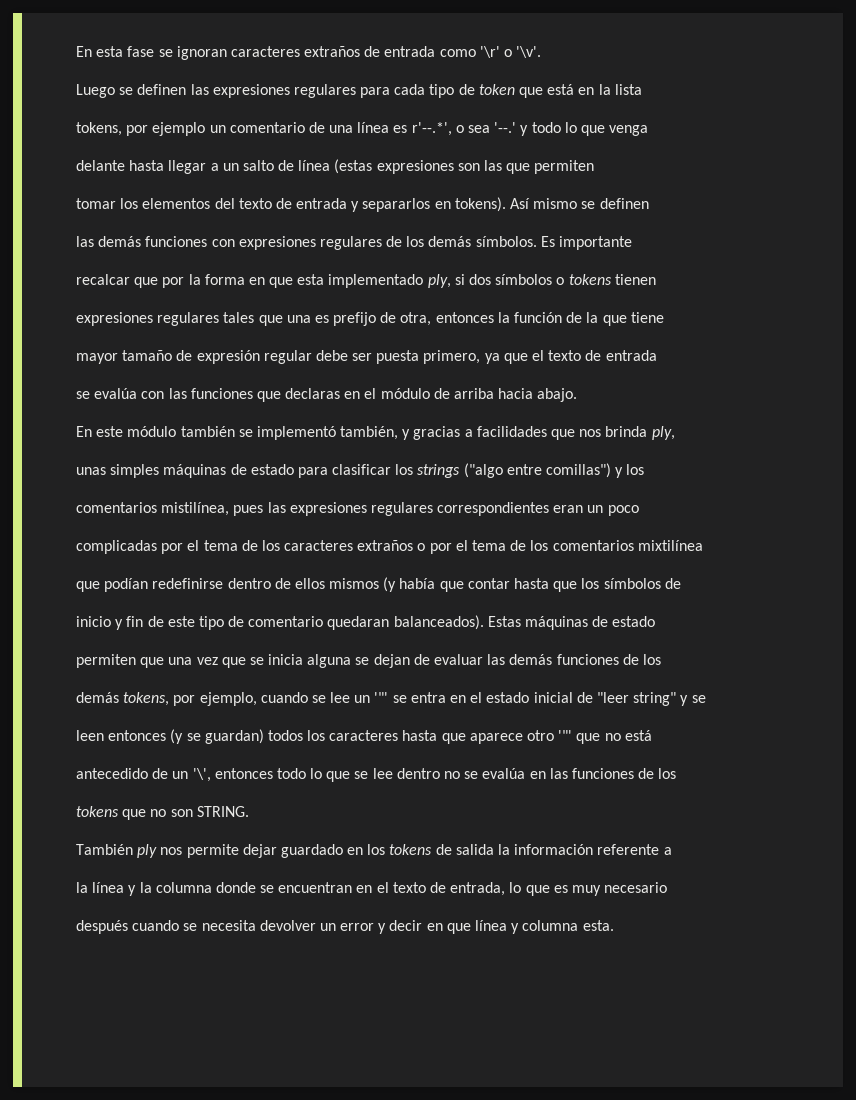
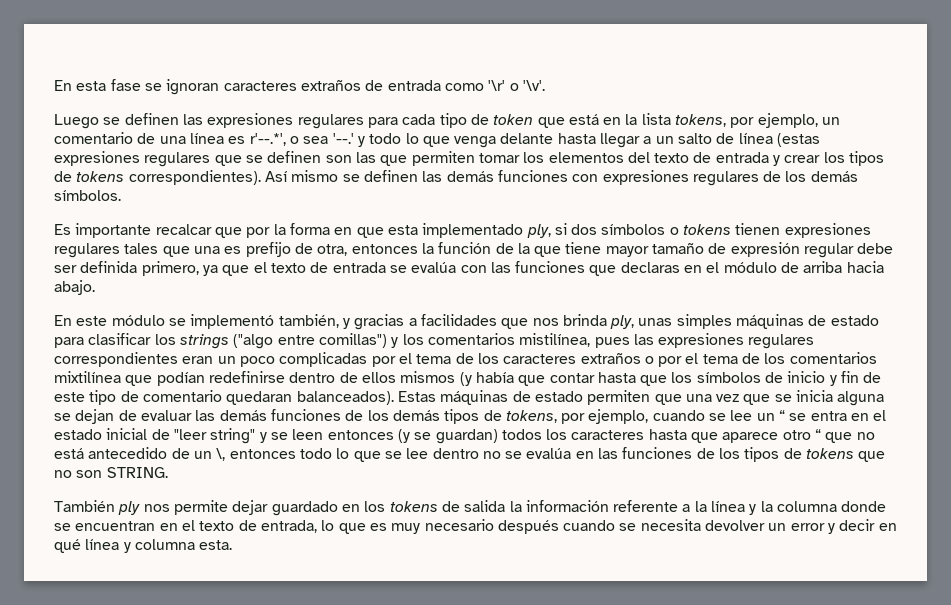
[76,122,206,136] // tokens, por ejemplo -> [675,113,818,128] tokens, por ejemplo,
(649, 130) // -> (497, 142) none
(454, 167) none -> [144,151,322,167] regulares que se definen
(595, 167) // -> (475, 158) none
[362,197,506,212] separarlos en tokens). -> [784,151,885,166] [54,170,261,185] crear los tipos de tokens correspondientes).
(649, 203) // -> (418, 176) none
(537, 241) none -> (121, 195) //
(633, 243) // -> (152, 230) none
(656, 279) // -> (781, 229) none
(664, 317) // -> (602, 248) none
[376,350,420,364] puesta -> [80,261,138,273] definida
(657, 355) // -> (386, 267) none
[180,426,235,437] también -> (165, 320) none
(675, 433) // -> (635, 322) none
(645, 469) // -> (424, 339) none
(639, 510) // -> (275, 361) none
(703, 545) // -> (121, 377) none
(681, 583) // -> (784, 377) none
(656, 621) // -> (583, 396) none
[76,692,119,703] // demás -> [392,409,502,424] demás tipos de
[374,692,389,703] '"' -> [779,410,786,421] “
(706, 699) // -> (288, 436) none
[558,730,573,741] '"' -> [815,429,822,440] “
(652, 735) // -> (84, 453) none
[192,768,211,782] '\', -> [216,448,226,461] \,
(677, 773) // -> [744,447,802,462] tipos de
(672, 851) // -> (691, 508) none
(668, 887) // -> (494, 525) none
[446,923,471,934] que -> [54,539,81,553] qué

